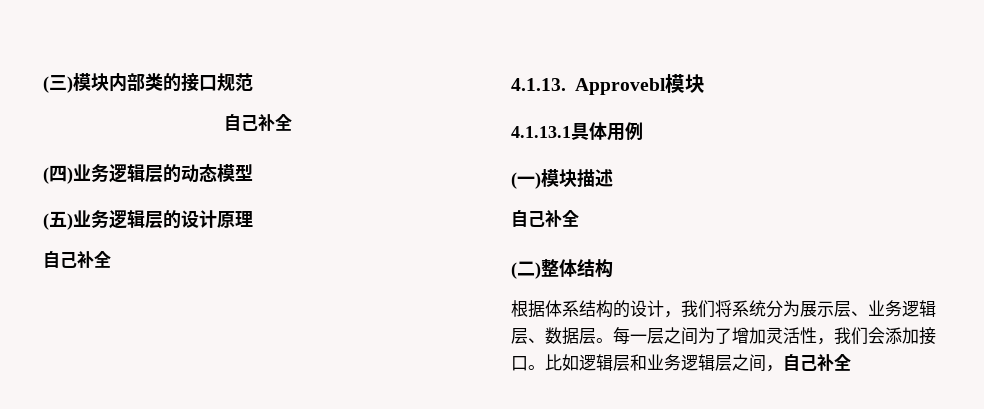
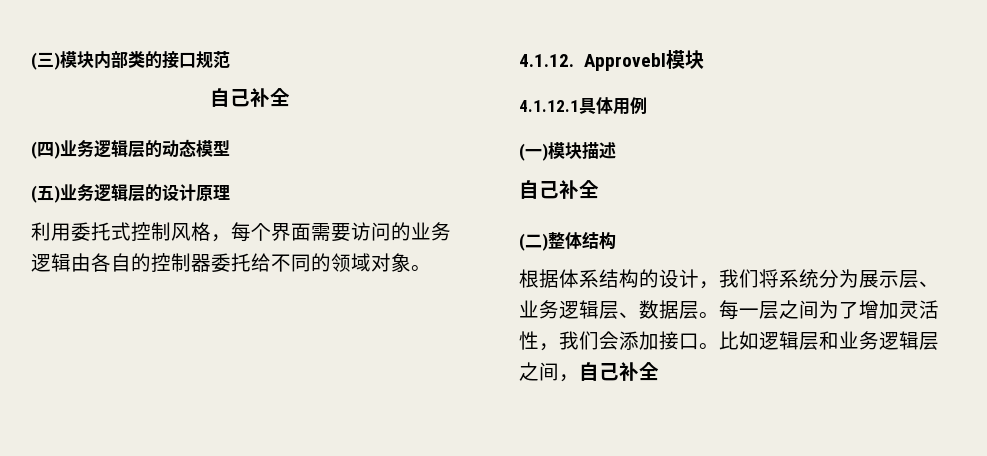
[43,250,111,268] [511,78,566,91] 自己补全 // 4.1.13. -> [31,222,451,242] [31,253,431,273] [519,54,574,67] 利用委托式控制风格，每个界面需要访问的业务逻辑由各自的控制器委托给不同的领域对象。 // 4.1.12.
[511,126,571,138] 4.1.13.1 -> [519,100,579,112] 4.1.12.1

